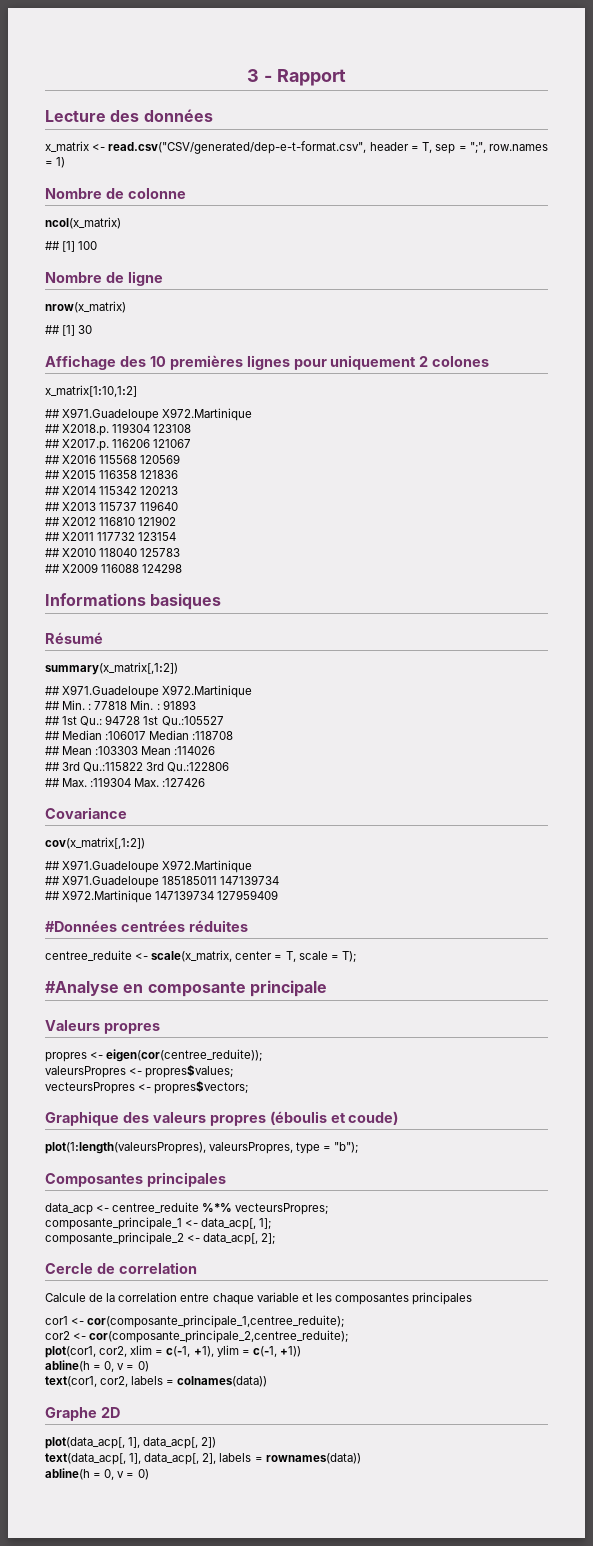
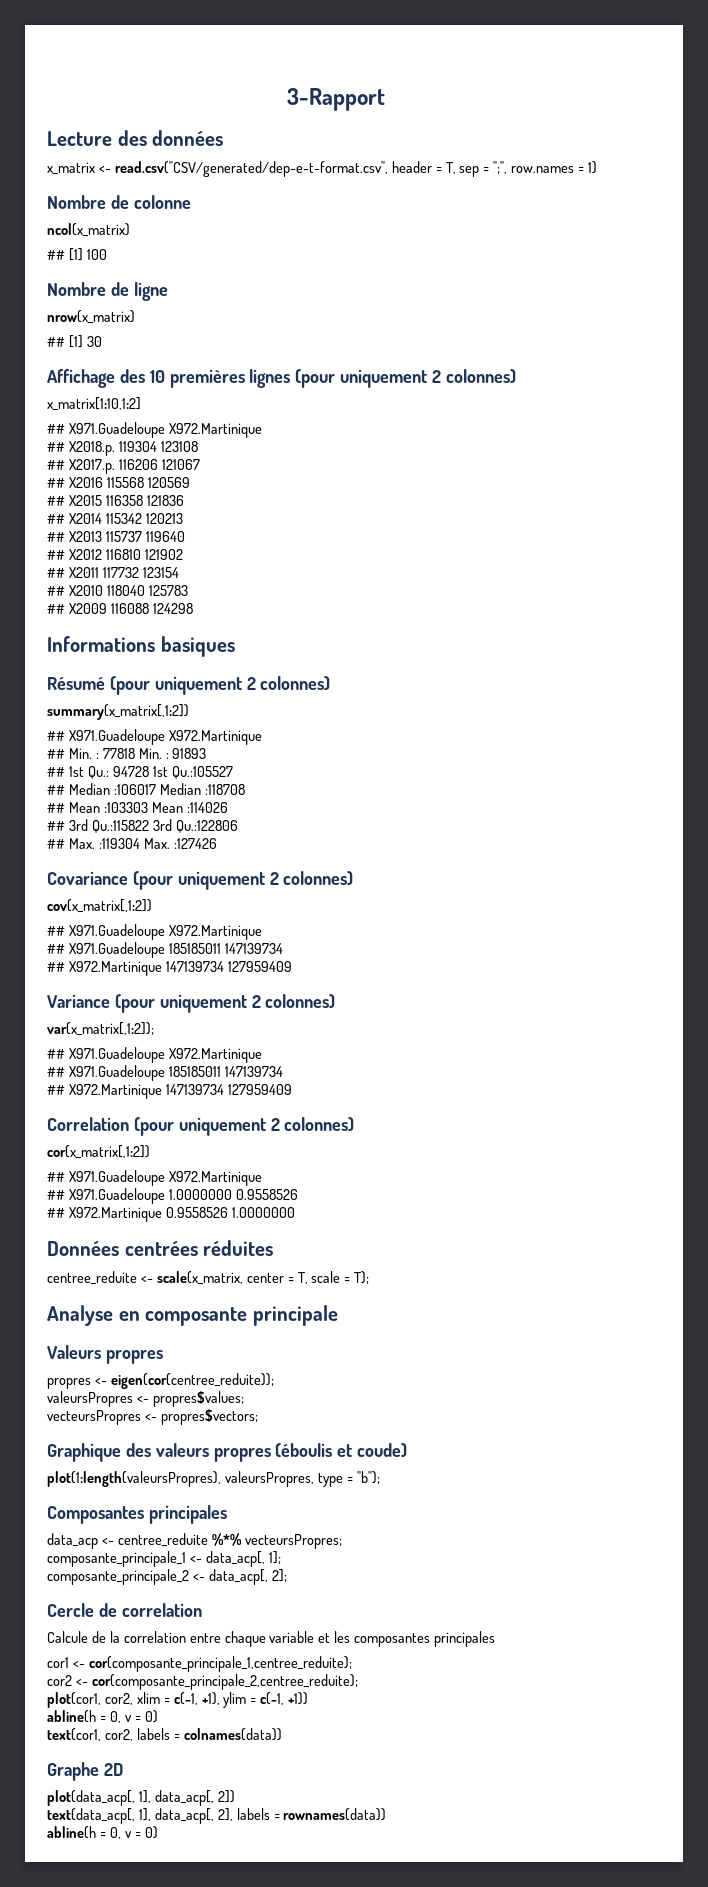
[247,69,346,86] 3 - Rapport -> [286,88,385,111] 3-Rapport
[293,355,490,370] pour uniquement 2 colones -> [295,369,516,388] (pour uniquement 2 colonnes)
(103, 638) none -> [109,676,331,695] (pour uniquement 2 colonnes)
(127, 813) none -> [132,871,354,890] (pour uniquement 2 colonnes)
[45,920,117,932] #Données -> [47,994,336,1013] [47,1022,154,1036] [47,1047,262,1063] [47,1065,283,1081] [47,1084,292,1099] [47,1117,355,1136] [47,1145,150,1159] [47,1170,262,1186] [47,1188,298,1204] [47,1207,295,1222] [47,1241,119,1256] Variance (pour uniquement 2 colonnes) // var(x_matrix[,1:2]); // ## X971.Guadeloupe X972.Martinique // ## X971.Guadeloupe 185185011 147139734 // ## X972.Martinique 147139734 127959409 // Correlation (pour uniquement 2 colonnes) // cor(x_matrix[,1:2]) // ## X971.Guadeloupe X972.Martinique // ## X971.Guadeloupe 1.0000000 0.9558526 // ## X972.Martinique 0.9558526 1.0000000 // Données
[45,981,119,996] #Analyse -> [47,1305,113,1326] Analyse

